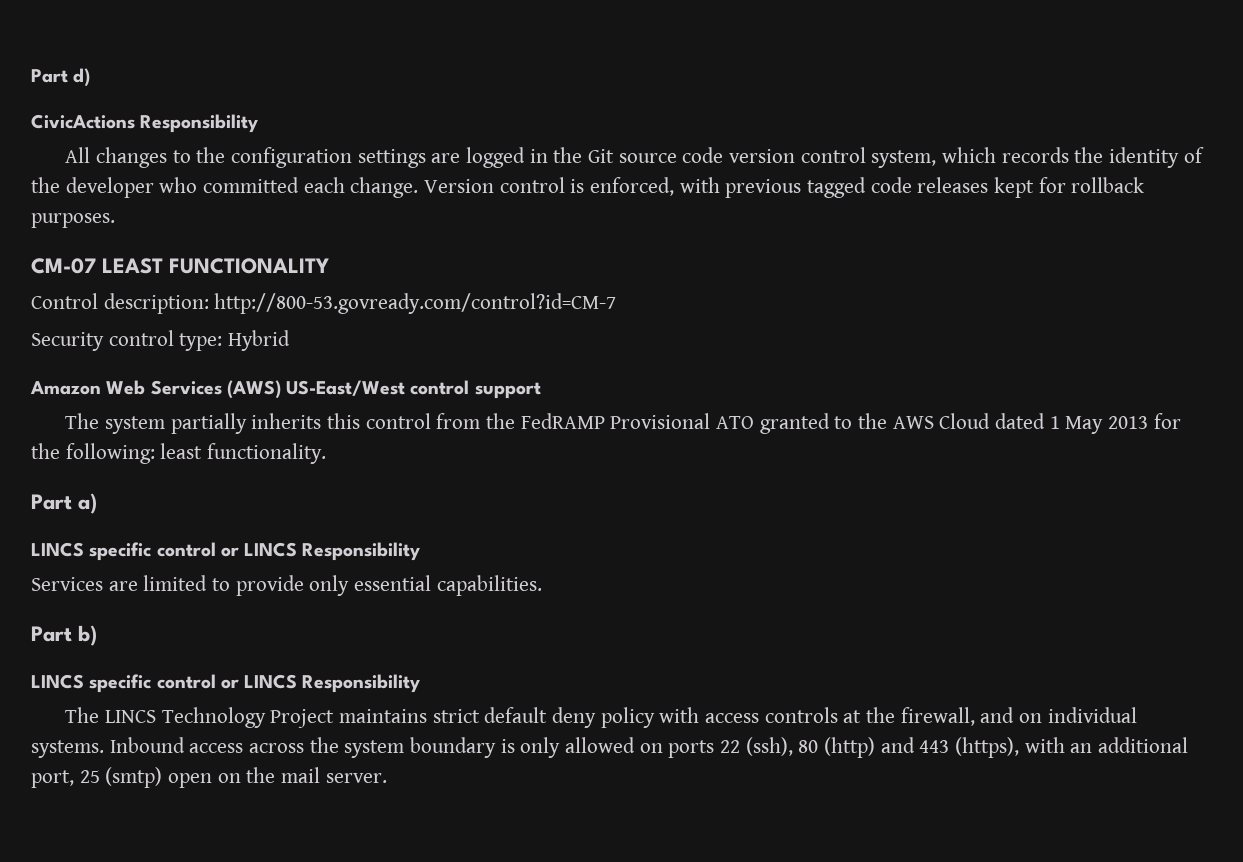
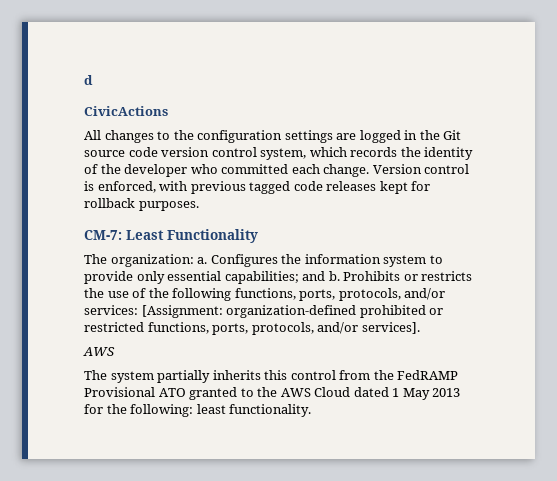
[31,68,91,87] Part d) -> [84,75,93,85] d
[140,114,259,133] Responsibility -> (168, 111) none
[31,258,329,274] [31,293,617,314] [31,330,291,351] [30,380,541,399] CM-07 LEAST FUNCTIONALITY // Control description: http://800-53.govready.com/control?id=CM-7 // Security control type: Hybrid // Amazon Web Services (AWS) US-East/West control support -> [84,229,258,243] [84,254,443,267] [84,271,473,284] [84,288,446,301] [84,305,444,318] [84,322,420,335] [83,347,115,356] CM-7: Least Functionality // The organization: a. Configures the information system to provide only essential capabilities; and b. Prohibits or restricts the use of the following functions, ports, protocols, and/or services: [Assignment: organization-defined prohibited or restricted functions, ports, protocols, and/or services]. // AWS
[31,493,97,514] [31,542,421,561] [31,575,542,596] [31,625,97,646] [31,674,421,693] [65,707,1137,728] [31,737,1189,758] [31,767,387,788] // Part a) // LINCS specific control or LINCS Responsibility // Services are limited to provide only essential capabilities. // Part b) // LINCS specific control or LINCS Responsibility // The LINCS Technology Project maintains strict default deny policy with access controls at the firewall, and on individual systems. Inbound access across the system boundary is only allowed on ports 22 (ssh), 80 (http) and 443 (https), with an additional port, 25 (smtp) open on the mail server. -> (312, 410) none

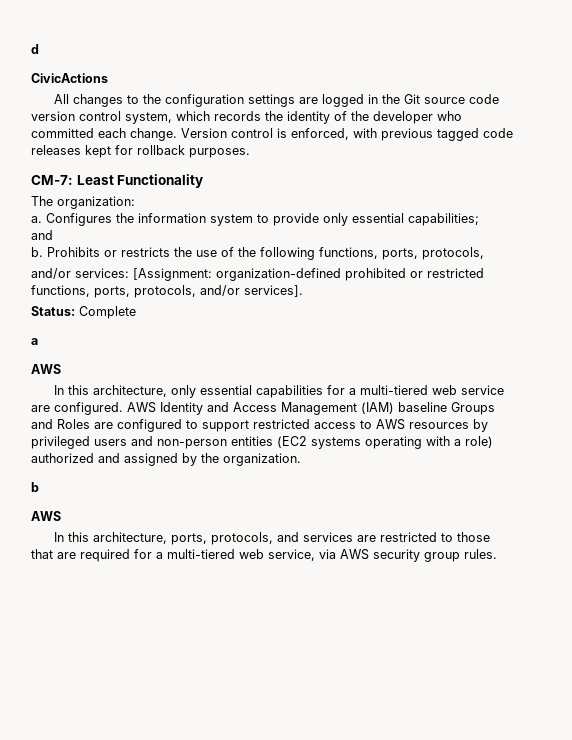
(194, 260) none -> (135, 202) //
[302,271,326,281] and -> [31,230,53,240] // and //
(401, 294) none -> (484, 253) //
[83,347,115,356] [84,370,459,383] [84,387,461,400] [84,404,312,417] AWS // The system partially inherits this control from the FedRAMP Provisional ATO granted to the AWS Cloud dated 1 May 2013 for the following: least functionality. -> [31,306,136,319] [31,338,38,345] [31,364,61,374] [54,385,505,398] [31,402,495,415] [31,419,488,432] [31,436,493,449] [31,453,301,466] [31,482,39,492] [31,511,61,521] [54,532,491,545] [31,549,497,562] Status: Complete // a // AWS // In this architecture, only essential capabilities for a multi-tiered web service are configured. AWS Identity and Access Management (IAM) baseline Groups and Roles are configured to support restricted access to AWS resources by privileged users and non-person entities (EC2 systems operating with a role) authorized and assigned by the organization. // b // AWS // In this architecture, ports, protocols, and services are restricted to those that are required for a multi-tiered web service, via AWS security group rules.

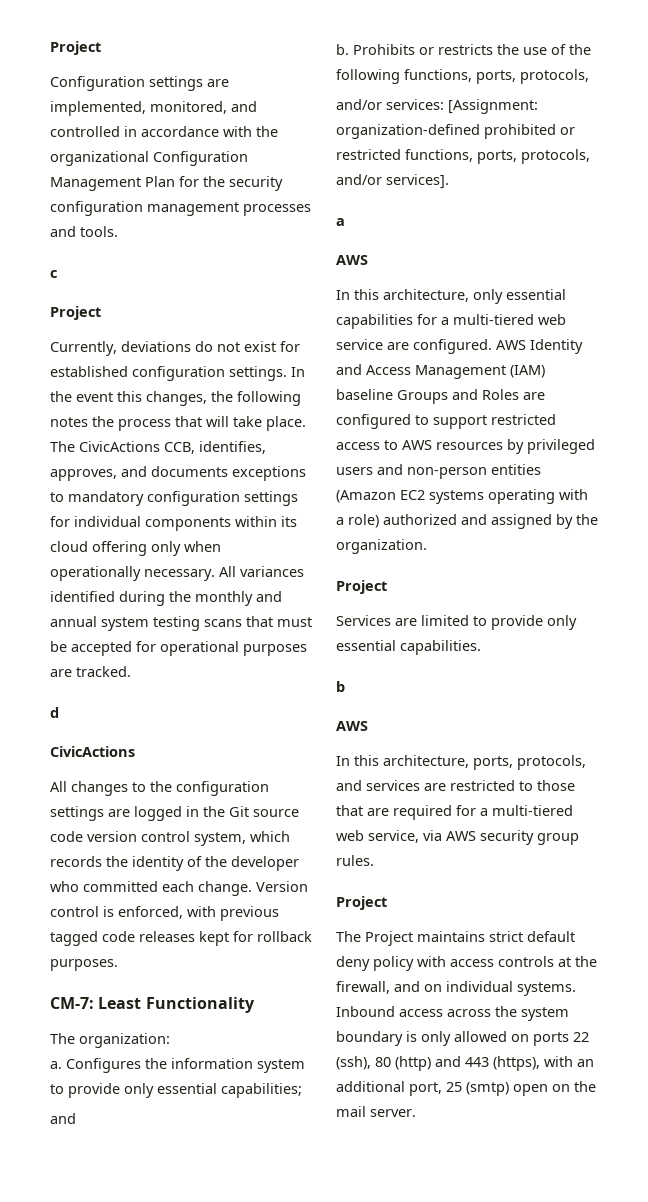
(31, 49) none -> [50,41,101,55] [50,76,229,91] [50,101,257,116] [50,126,278,137] [50,151,248,166] [50,176,283,191] [50,201,311,216] [50,226,118,237] [50,270,57,278] [50,306,101,320] [50,341,300,356] [50,366,305,381] [50,391,301,406] [50,416,306,431] [50,441,266,454] [50,466,306,481] [50,491,298,506] [50,516,297,531] [50,541,221,556] [50,566,304,581] [50,591,282,606] [50,616,312,631] [50,641,307,656] [50,666,131,677] Project // Configuration settings are implemented, monitored, and controlled in accordance with the organizational Configuration Management Plan for the security configuration management processes and tools. // c // Project // Currently, deviations do not exist for established configuration settings. In the event this changes, the following notes the process that will take place. The CivicActions CCB, identifies, approves, and documents exceptions to mandatory configuration settings for individual components within its cloud offering only when operationally necessary. All variances identified during the monthly and annual system testing scans that must be accepted for operational purposes are tracked. //
[31,306,136,319] // Status: Complete -> (449, 181) none
[277,436,307,448] (EC2 -> [336,490,425,503] (Amazon EC2
(301, 459) none -> [336,580,387,594] [336,615,577,630] [336,640,481,655] // Project // Services are limited to provide only essential capabilities.
(497, 554) none -> [336,896,387,910] [336,931,575,946] [336,956,597,971] [336,981,576,996] [336,1006,569,1021] [336,1031,589,1046] [336,1056,594,1071] [336,1081,596,1096] [336,1106,416,1117] // Project // The Project maintains strict default deny policy with access controls at the firewall, and on individual systems. Inbound access across the system boundary is only allowed on ports 22 (ssh), 80 (http) and 443 (https), with an additional port, 25 (smtp) open on the mail server.

